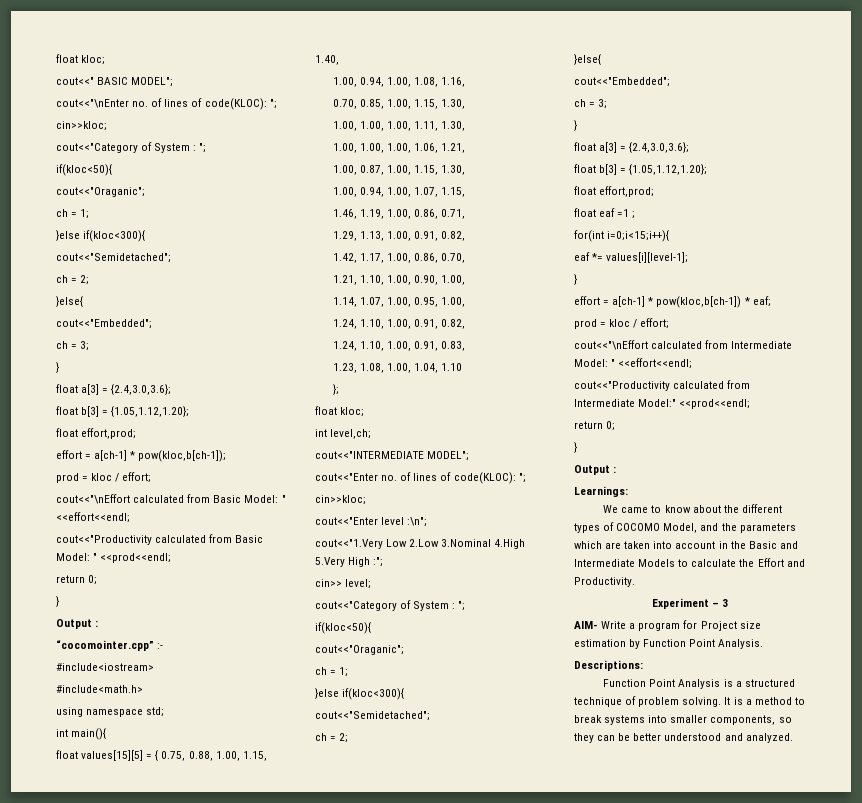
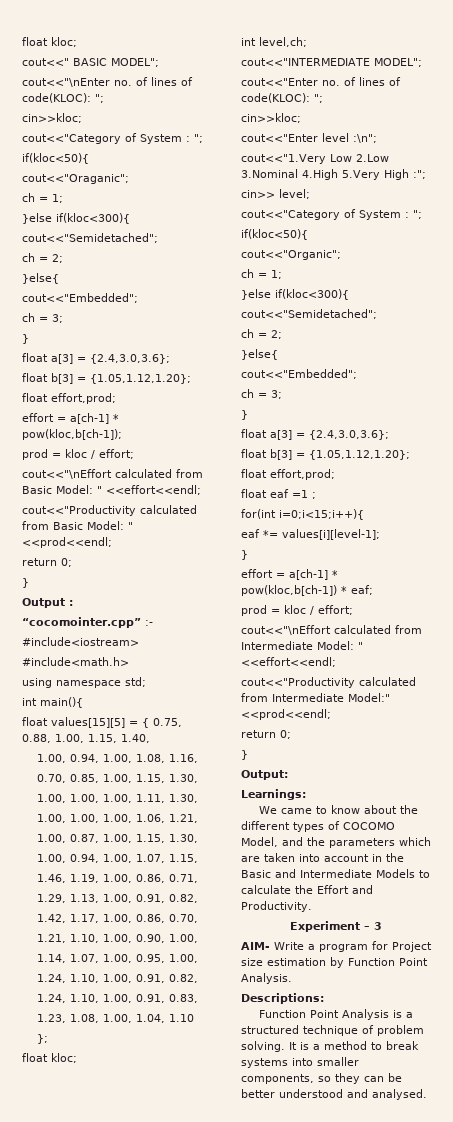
[315,645,404,655] cout<<"Oraganic"; -> [241,250,341,260] cout<<"Organic";
[574,465,617,475] Output : -> [241,770,288,780] Output:
[745,733,793,743] analyzed. -> [372,1089,427,1100] analysed.

